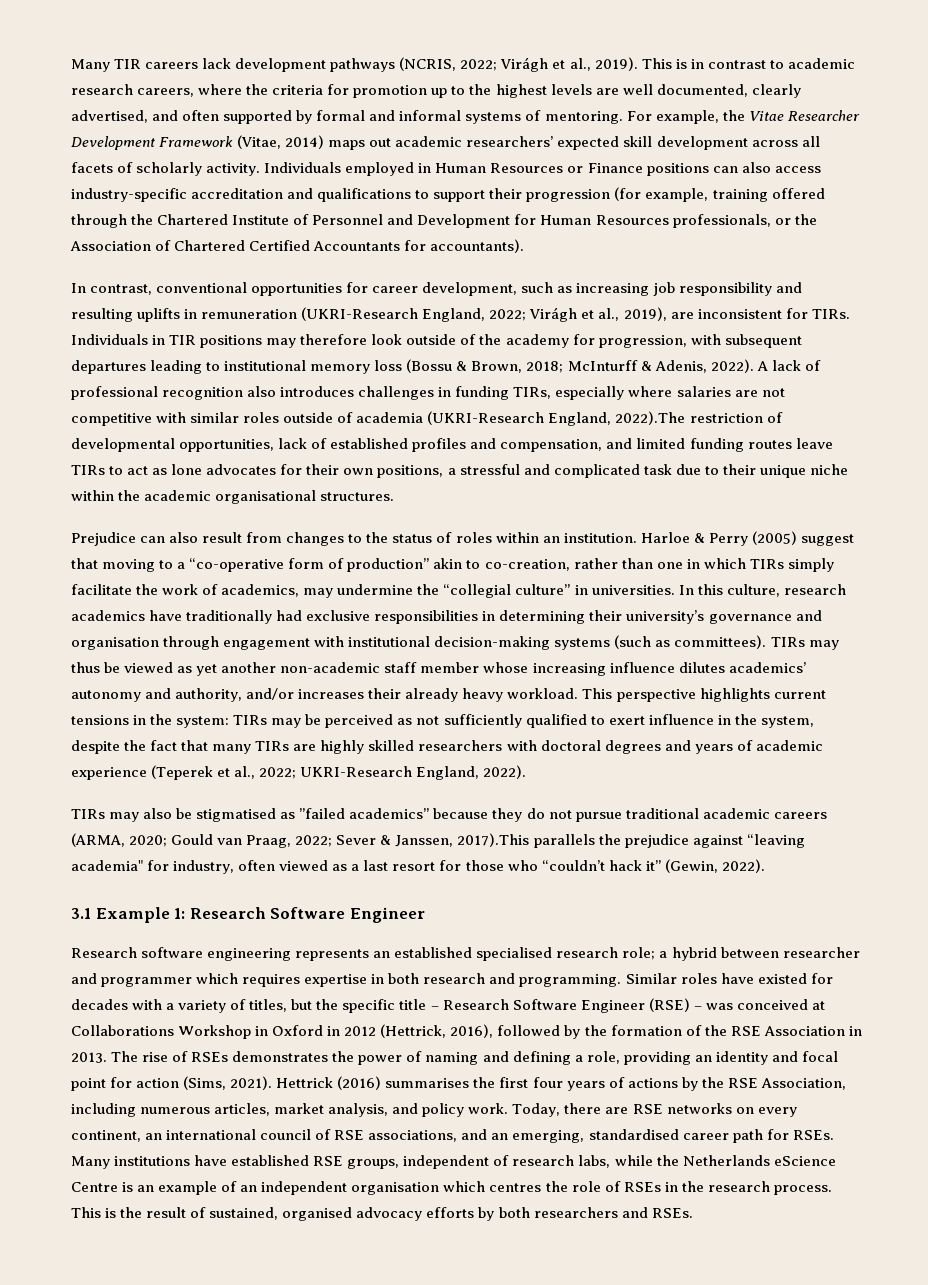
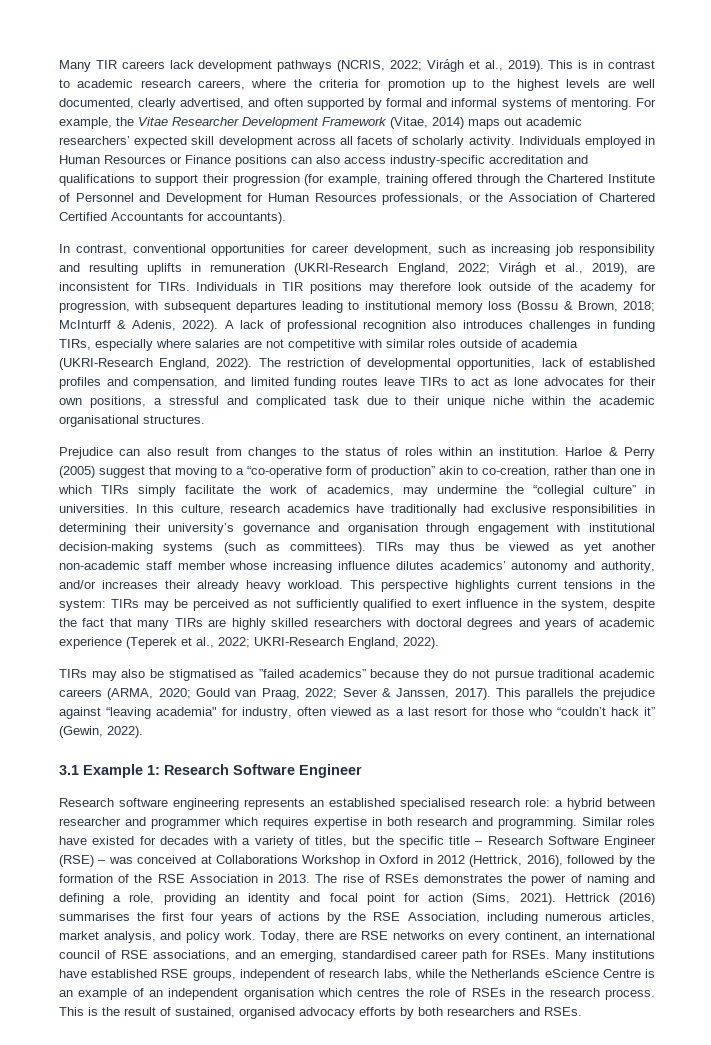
[615,411,686,425] 2022).The -> [216,358,281,370] 2022). The
[457,833,530,847] 2017).This -> [454,688,521,700] 2017). This
[622,947,656,960] role; -> [525,798,550,807] role:

